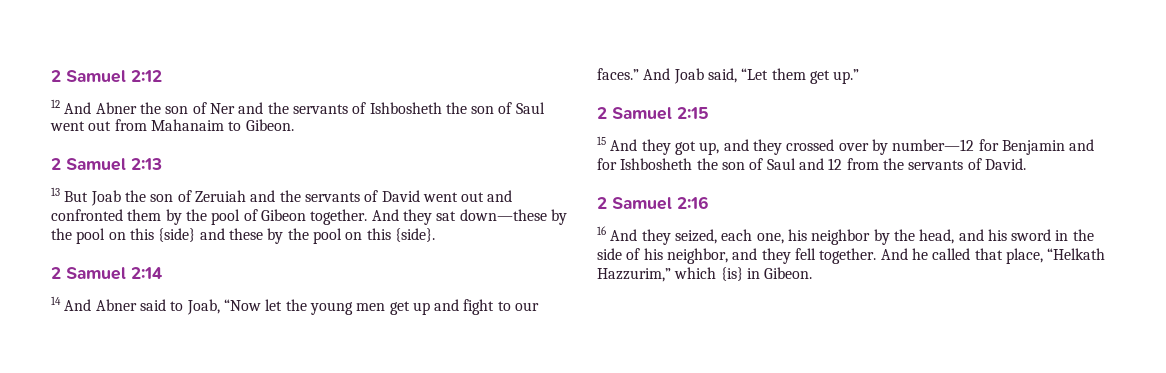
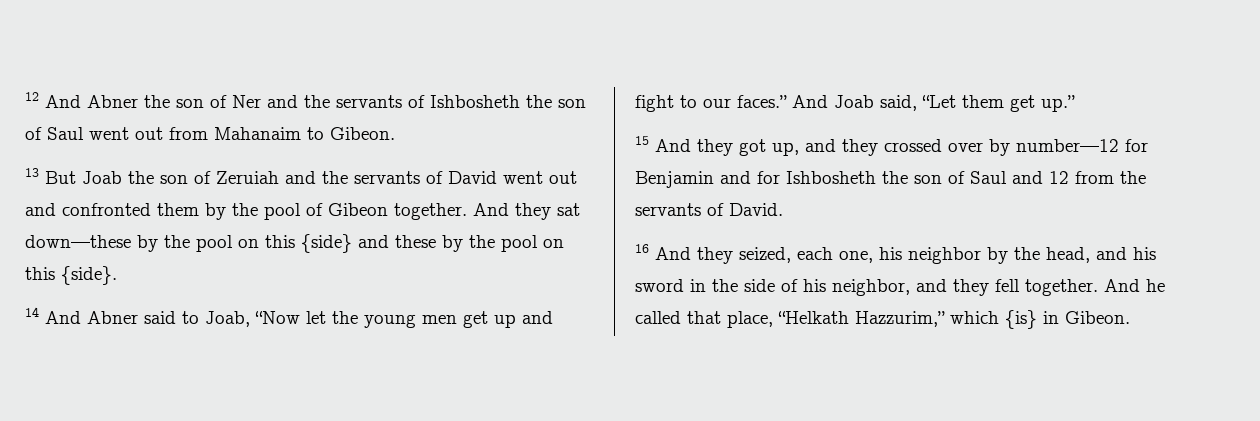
[51,70,162,83] 2 Samuel 2:12 // -> (25, 96) none
[51,158,162,171] // 2 Samuel 2:13 -> (395, 133) none
[51,267,162,280] // 2 Samuel 2:14 -> (117, 275) none
[597,107,709,120] // 2 Samuel 2:15 -> (1075, 103) none
[597,196,709,210] // 2 Samuel 2:16 -> (783, 209) none

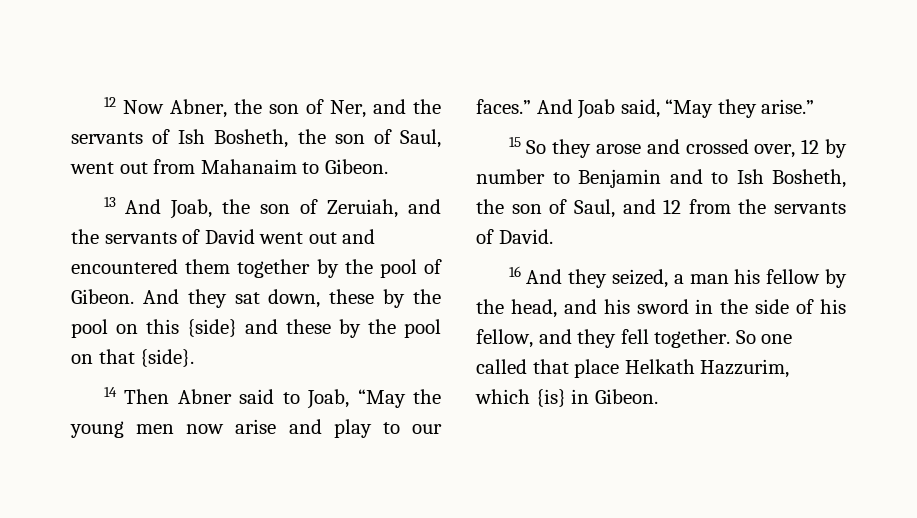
[25,92,586,108] [25,127,84,140] 12 And Abner the son of Ner and the servants of Ishbosheth the son of Saul -> [103,97,442,118] [71,129,442,148] 12 Now Abner, the son of Ner, and the servants of Ish Bosheth, the son of Saul,
[45,171,279,184] But Joab the son of Zeruiah -> [125,199,399,219] And Joab, the son of Zeruiah,
[62,203,199,216] confronted them -> [71,259,311,278] encountered them together
[328,203,467,220] Gibeon together. -> [71,289,134,304] Gibeon.
[25,235,131,248] down—these -> [268,289,375,308] down, these
[25,267,55,280] this -> [98,349,135,364] that
[45,311,81,324] And -> [124,389,170,404] Then
[255,311,326,324] “Now let -> [357,389,406,408] “May
[463,311,553,328] [635,95,674,112] get up and fight -> [186,419,372,438] now arise and play
[922,95,1075,112] [635,136,1148,156] [635,171,1007,188] “Let them get up.” // 15 And they got up, and they crossed over by number—12 for Benjamin and for Ishbosheth the son of Saul -> [665,99,815,118] [508,137,847,158] [476,169,846,188] [476,199,615,218] “May they arise.” // 15 So they arose and crossed over, 12 by number to Benjamin and to Ish Bosheth, the son of Saul,
[797,247,981,264] each one, his neighbor -> [673,269,821,284] a man his fellow
[832,279,910,296] neighbor, -> [476,329,533,348] fellow,
[1104,279,1165,292] [635,311,945,328] And he called that place, “Helkath Hazzurim,” -> [735,330,793,344] [476,359,790,378] So one called that place Helkath Hazzurim,

